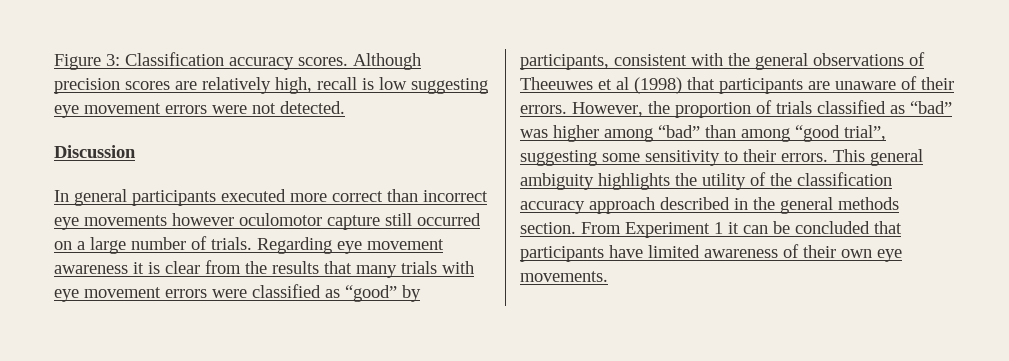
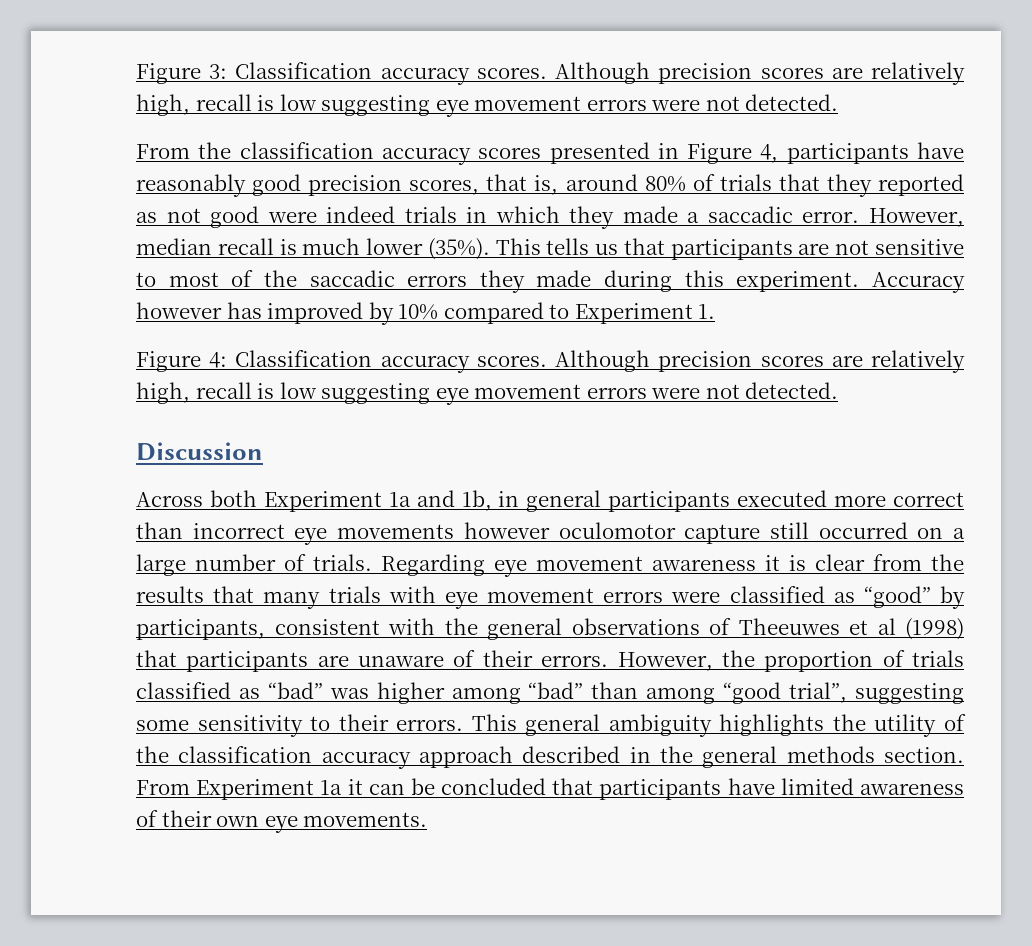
[54,145,136,158] [54,190,69,202] Discussion // In -> [136,142,964,165] [136,174,965,197] [136,206,965,229] [136,238,965,260] [136,270,965,293] [136,302,716,325] [136,350,965,373] [136,382,839,405] [136,442,263,461] [136,490,520,512] From the classification accuracy scores presented in Figure 4, participants have reasonably good precision scores, that is, around 80% of trials that they reported as not good were indeed trials in which they made a saccadic error. However, median recall is much lower (35%). This tells us that participants are not sensitive to most of the saccadic errors they made during this experiment. Accuracy however has improved by 10% compared to Experiment 1. // Figure 4: Classification accuracy scores. Although precision scores are relatively high, recall is low suggesting eye movement errors were not detected. // Discussion // Across both Experiment 1a and 1b, in
[714,222,723,234] 1 -> [320,780,343,795] 1a

